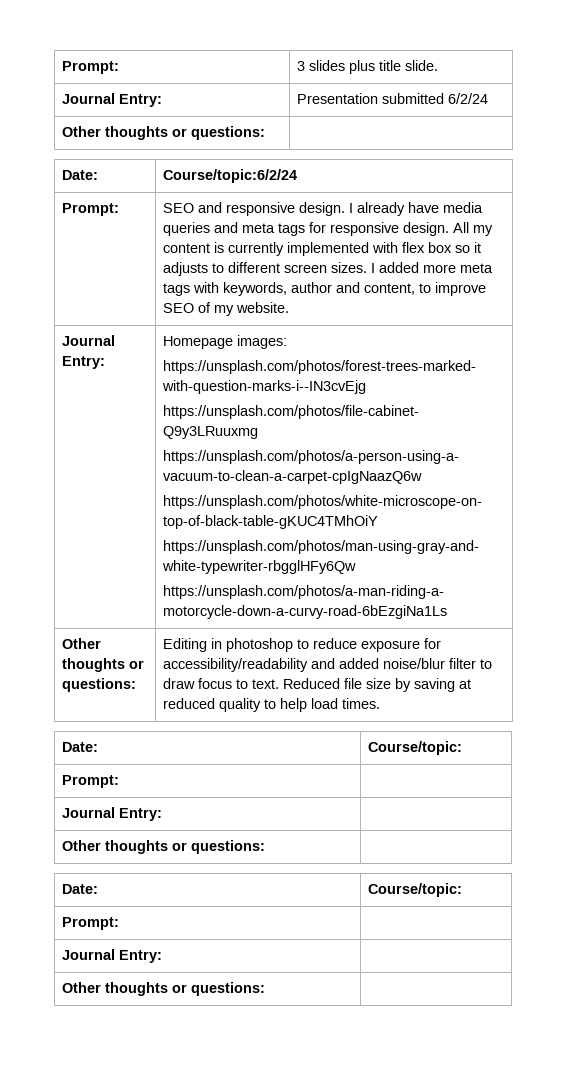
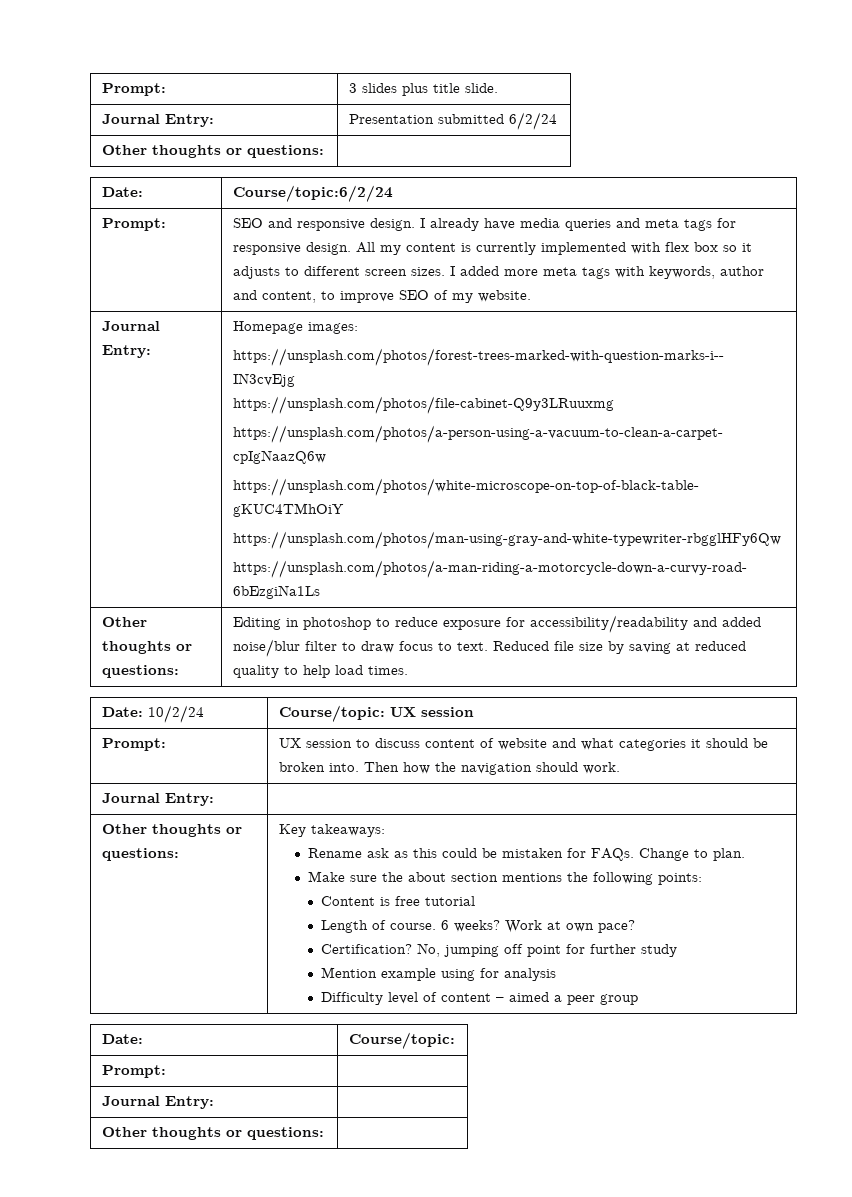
[367,741,462,755] [61,775,119,788] [61,807,162,821] [61,840,265,854] | Course/topic: // Prompt: | // Journal Entry: | // Other thoughts or questions: | -> [147,705,204,723] [278,705,474,722] [101,738,166,751] [278,738,768,751] [278,762,620,775] [101,793,214,806] [101,824,242,837] [101,848,179,861] [278,824,385,837] [308,848,746,861] [308,871,703,885] [321,896,476,906] [321,920,636,933] [321,943,678,957] [321,967,557,981] [321,992,639,1005] 10/2/24 | Course/topic: UX session // Prompt: | UX session to discuss content of website and what categories it should be broken into. Then how the navigation should work. // Journal Entry: | // Other thoughts or questions: | Key takeaways: // Rename ask as this could be mistaken for FAQs. Change to plan. // Make sure the about section mentions the following points: // Content is free tutorial // Length of course. 6 weeks? Work at own pace? // Certification? No, jumping off point for further study // Mention example using for analysis // Difficulty level of content – aimed a peer group

